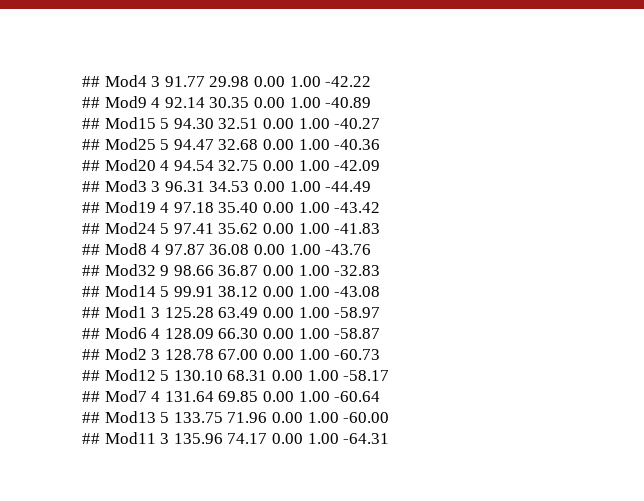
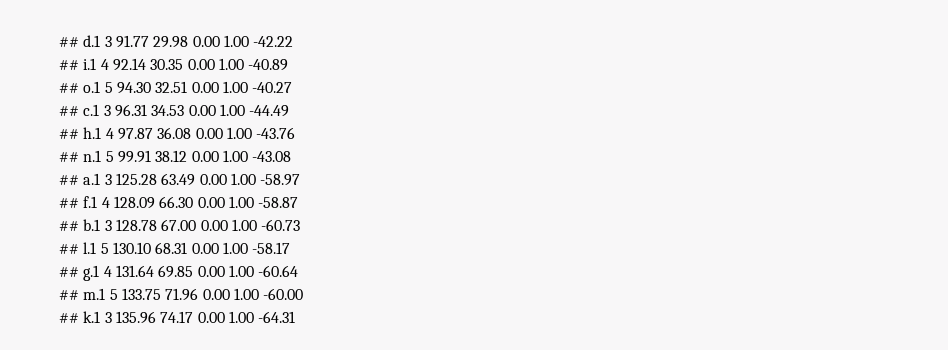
[82,75,147,87] ## Mod4 -> [59,35,101,47] ## d.1
[104,96,147,108] Mod9 -> [83,58,97,70] i.1
[104,117,156,129] Mod15 -> [83,81,101,93] o.1
[104,138,381,150] [82,159,381,171] [82,180,147,192] Mod25 5 94.47 32.68 0.00 1.00 -40.36 // ## Mod20 4 94.54 32.75 0.00 1.00 -42.09 // ## Mod3 -> [83,104,100,116] c.1
[104,201,381,213] [82,222,381,234] [82,243,147,255] Mod19 4 97.18 35.40 0.00 1.00 -43.42 // ## Mod24 5 97.41 35.62 0.00 1.00 -41.83 // ## Mod8 -> [83,127,102,139] h.1
[104,264,381,276] [82,285,156,297] Mod32 9 98.66 36.87 0.00 1.00 -32.83 // ## Mod14 -> [83,150,102,162] n.1
[104,306,147,318] Mod1 -> [83,173,101,185] a.1
[104,327,147,339] Mod6 -> [83,196,98,208] f.1
[104,348,147,360] Mod2 -> [83,219,101,231] b.1
[104,369,156,381] Mod12 -> [83,242,97,254] l.1
[104,390,147,402] Mod7 -> [83,265,100,281] g.1
[104,411,156,423] Mod13 -> [83,288,106,300] m.1
[104,432,156,444] Mod11 -> [83,311,101,323] k.1

